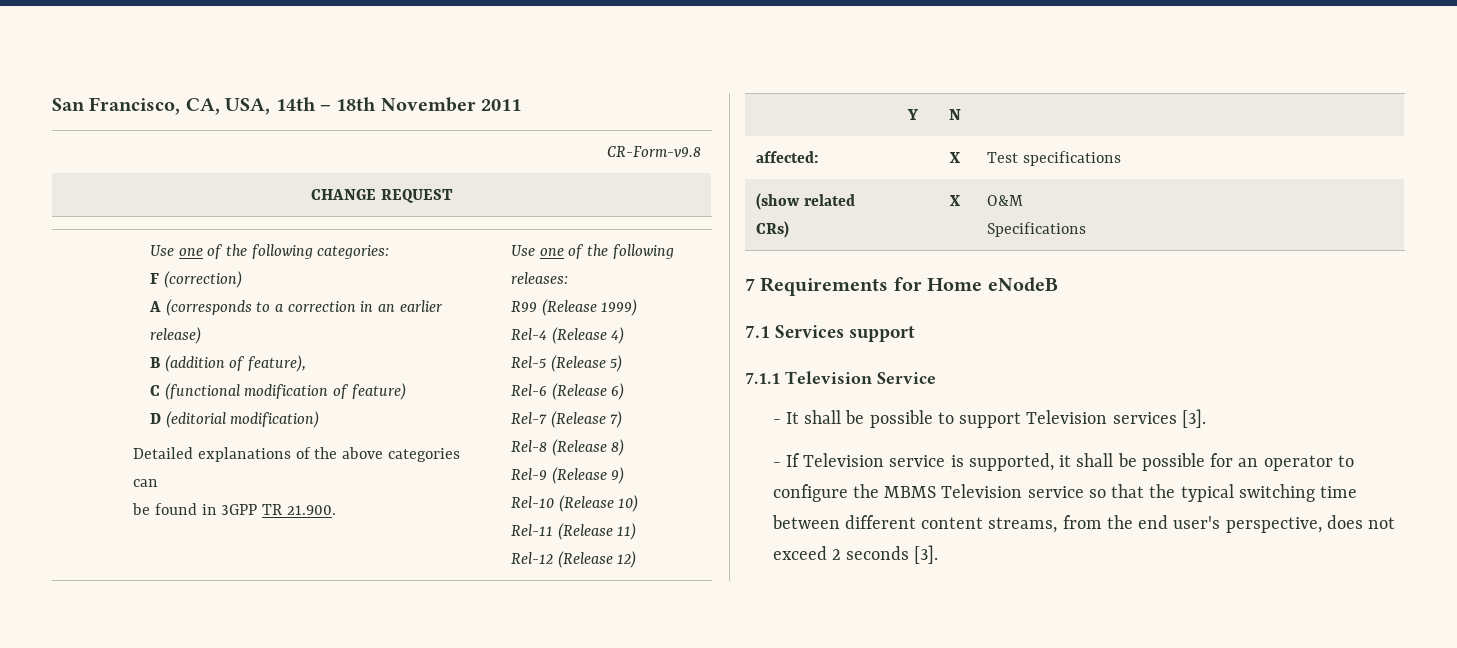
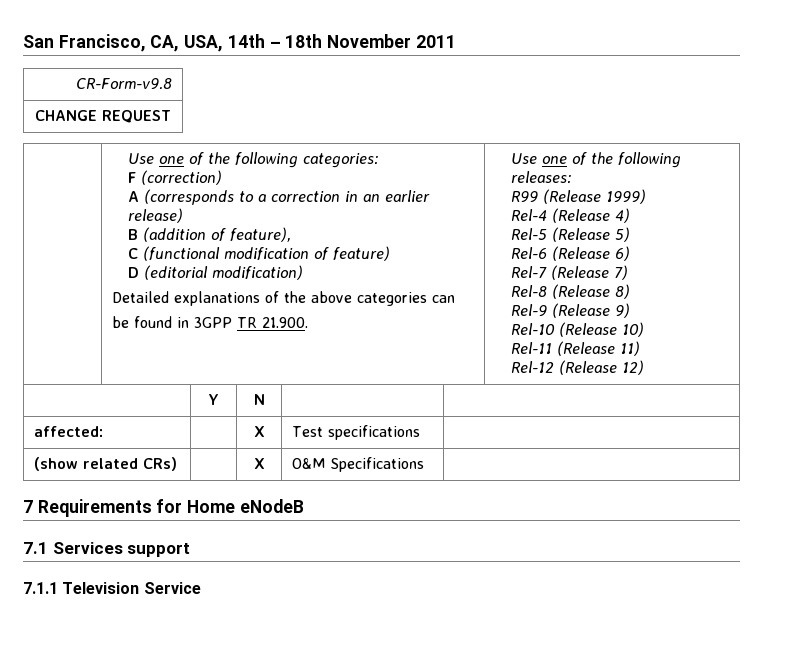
[772,409,1206,428] [772,453,1354,471] [772,484,1358,502] [771,515,1396,533] [772,545,939,564] // - It shall be possible to support Television services [3]. // - If Television service is supported, it shall be possible for an operator to configure the MBMS Television service so that the typical switching time between different content streams, from the end user's perspective, does not exceed 2 seconds [3]. -> (201, 588) none

